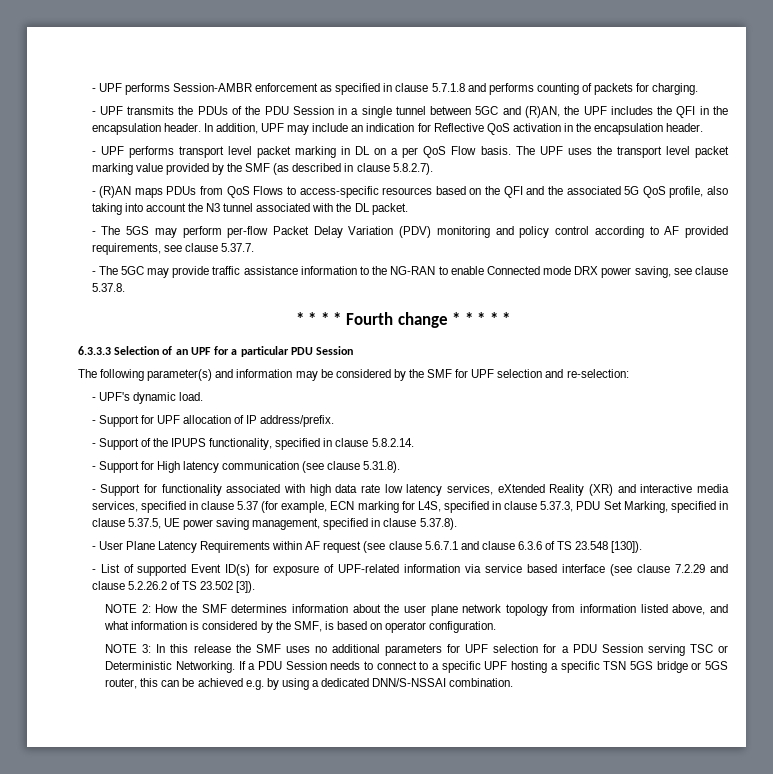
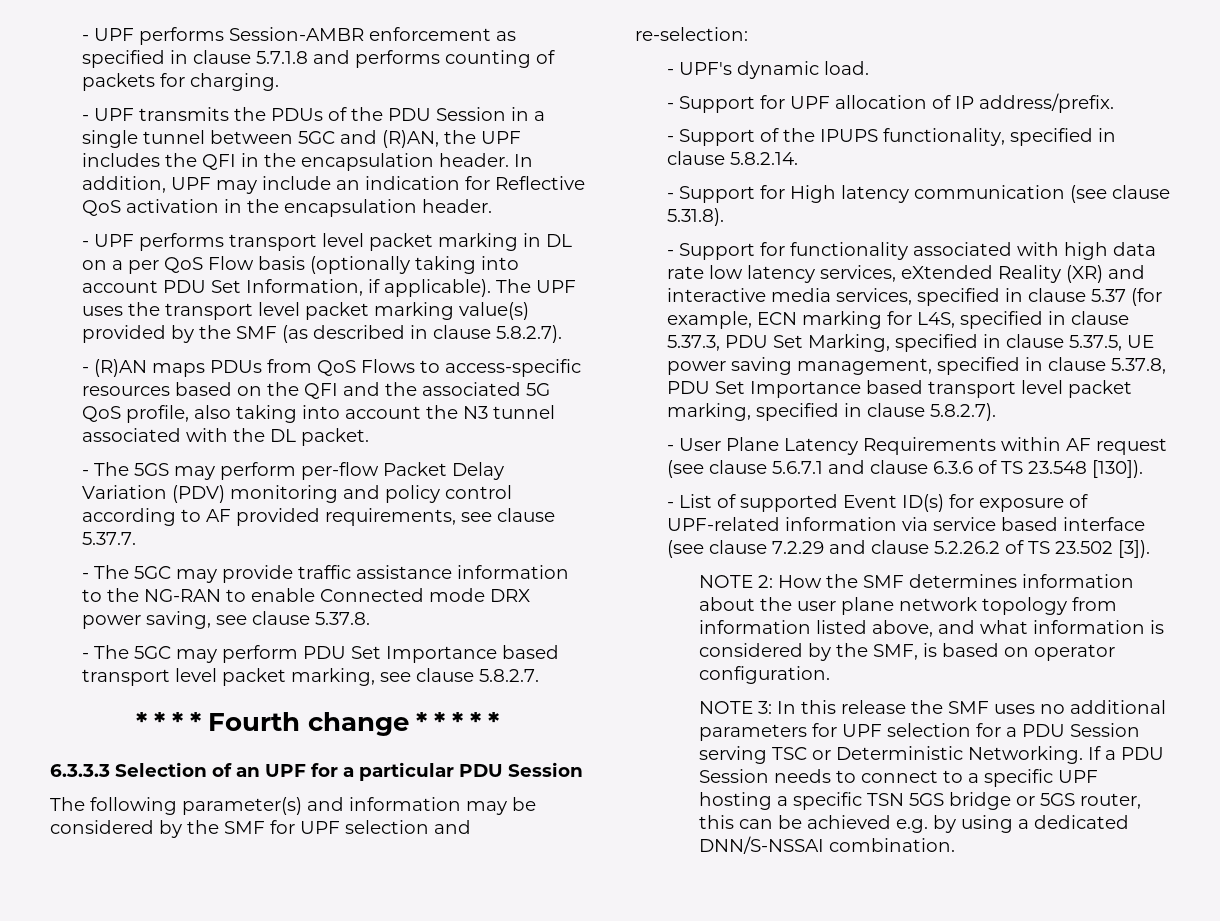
[480,146,511,155] basis. -> [257,256,519,274] [81,279,491,297] basis (optionally taking into account PDU Set Information, if applicable).
[135,163,163,172] value -> [458,302,529,320] value(s)
(125, 287) none -> [81,645,559,663] [81,668,539,686] // - The 5GC may perform PDU Set Importance based transport level packet marking, see clause 5.8.2.7.
[419,518,457,530] 5.37.8). -> [1110,358,1166,374] [666,380,1132,398] [666,403,996,421] 5.37.8, PDU Set Importance based transport level packet marking, specified in clause 5.8.2.7).

